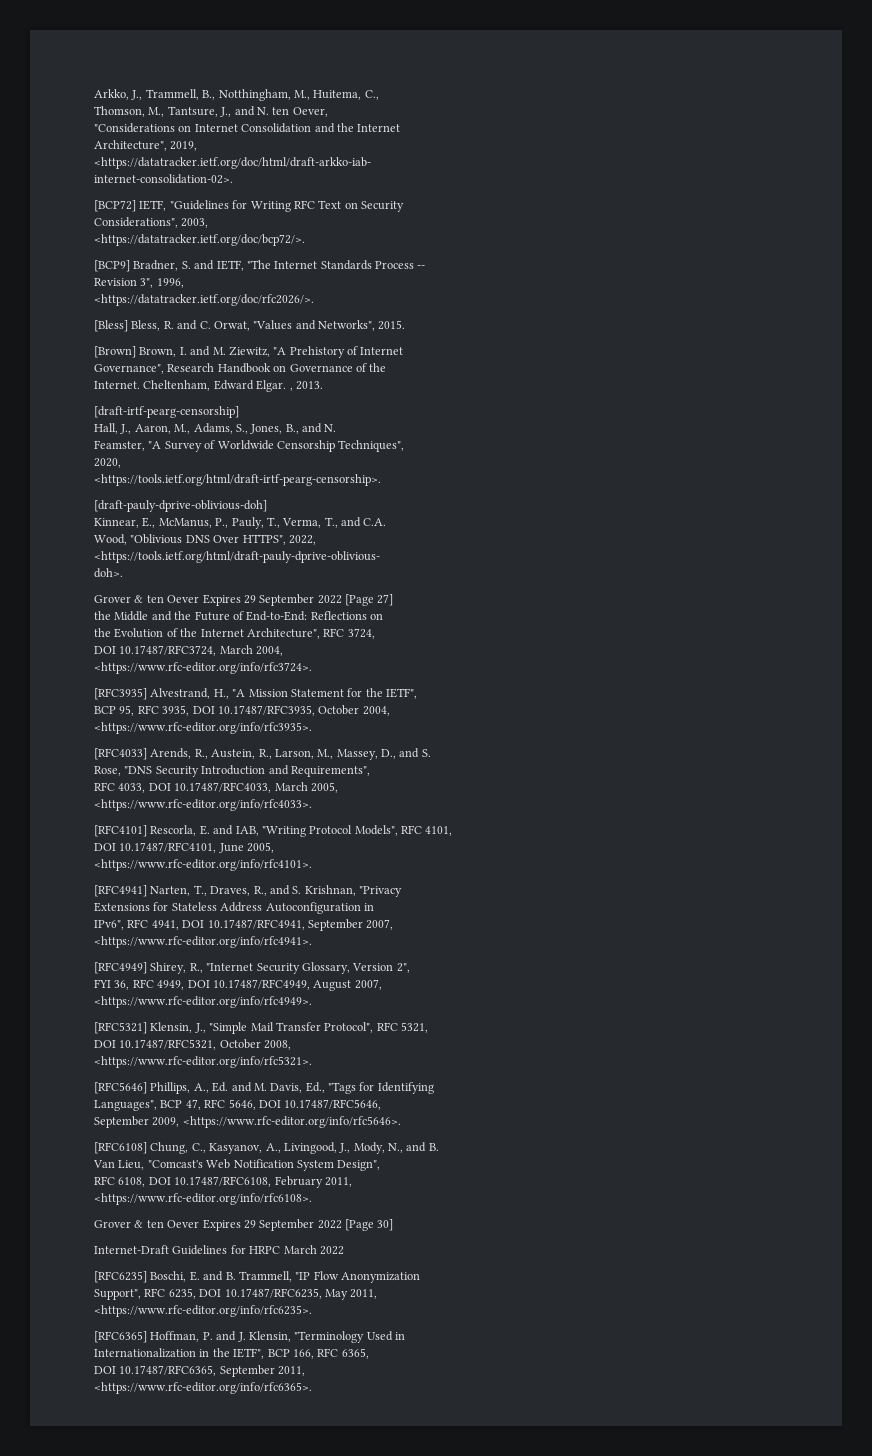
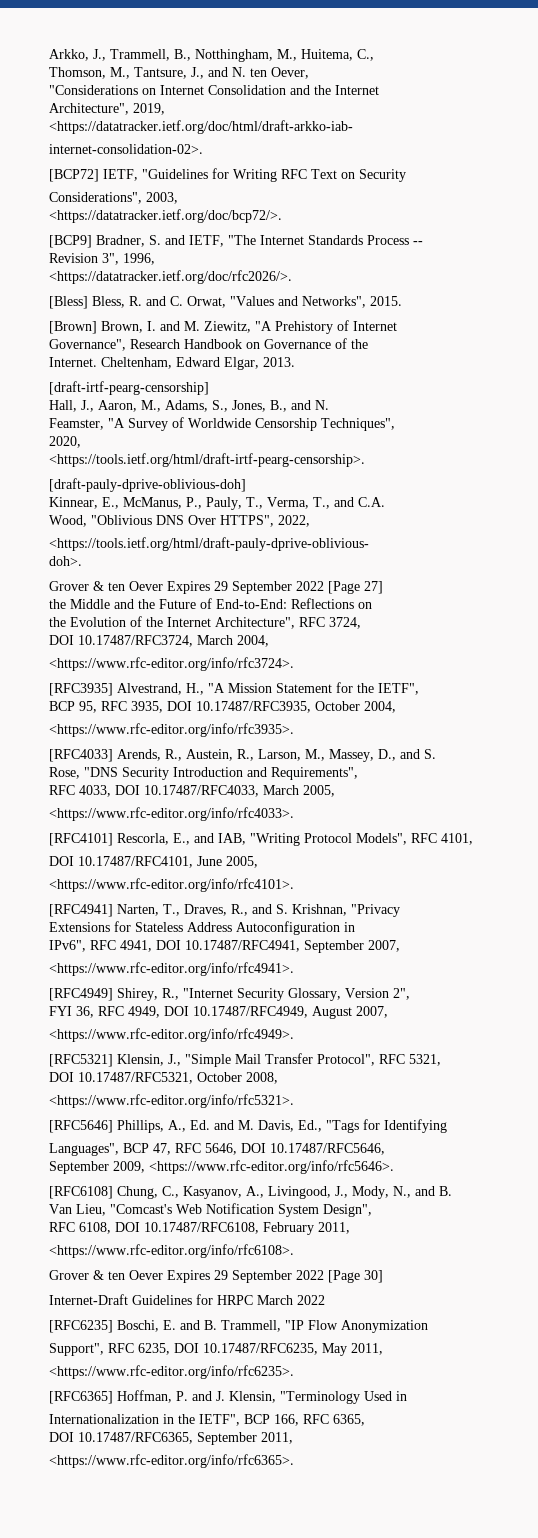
[256,380,293,392] Elgar. , -> [224,357,259,370] Elgar,
[199,825,210,835] E. -> [173,833,190,845] E.,

